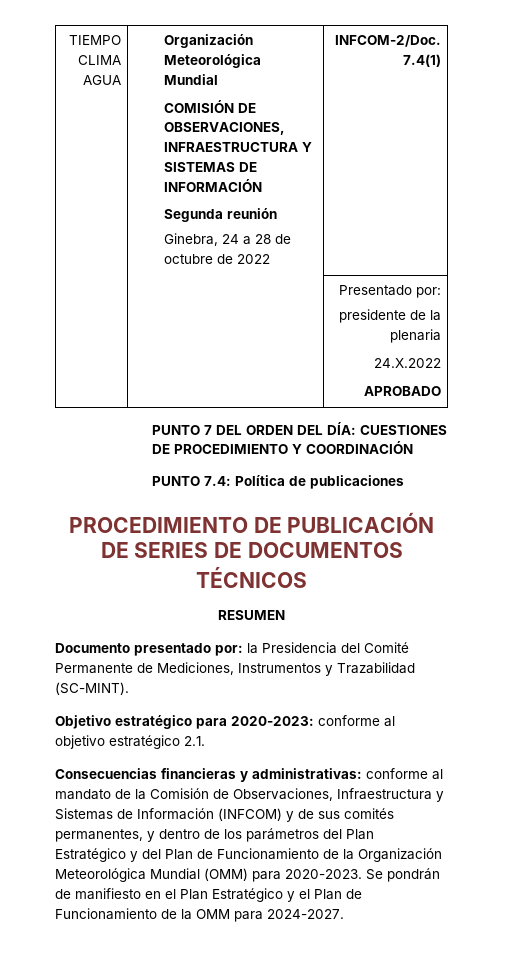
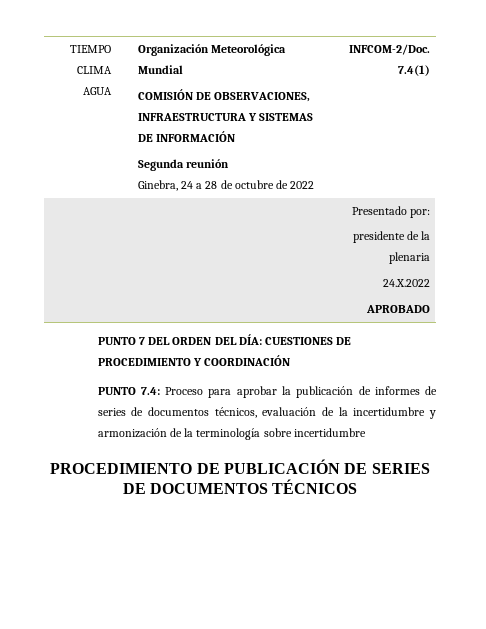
[235,475,405,489] Política de publicaciones -> [165,386,437,398] [97,407,436,419] [97,428,366,440] Proceso para aprobar la publicación de informes de series de documentos técnicos, evaluación de la incertidumbre y armonización de la terminología sobre incertidumbre
[218,610,285,620] [55,642,409,656] [55,662,415,676] [55,682,129,695] [55,715,395,729] [55,735,205,749] [55,768,443,782] [55,788,444,802] [55,808,394,822] [55,828,374,842] [55,848,442,862] [55,868,440,882] [55,888,362,902] [55,908,344,922] // RESUMEN // Documento presentado por: la Presidencia del Comité Permanente de Mediciones, Instrumentos y Trazabilidad (SC-MINT). // Objetivo estratégico para 2020-2023: conforme al objetivo estratégico 2.1. // Consecuencias financieras y administrativas: conforme al mandato de la Comisión de Observaciones, Infraestructura y Sistemas de Información (INFCOM) y de sus comités permanentes, y dentro de los parámetros del Plan Estratégico y del Plan de Funcionamiento de la Organización Meteorológica Mundial (OMM) para 2020-2023. Se pondrán de manifiesto en el Plan Estratégico y el Plan de Funcionamiento de la OMM para 2024-2027. -> (358, 486) none

